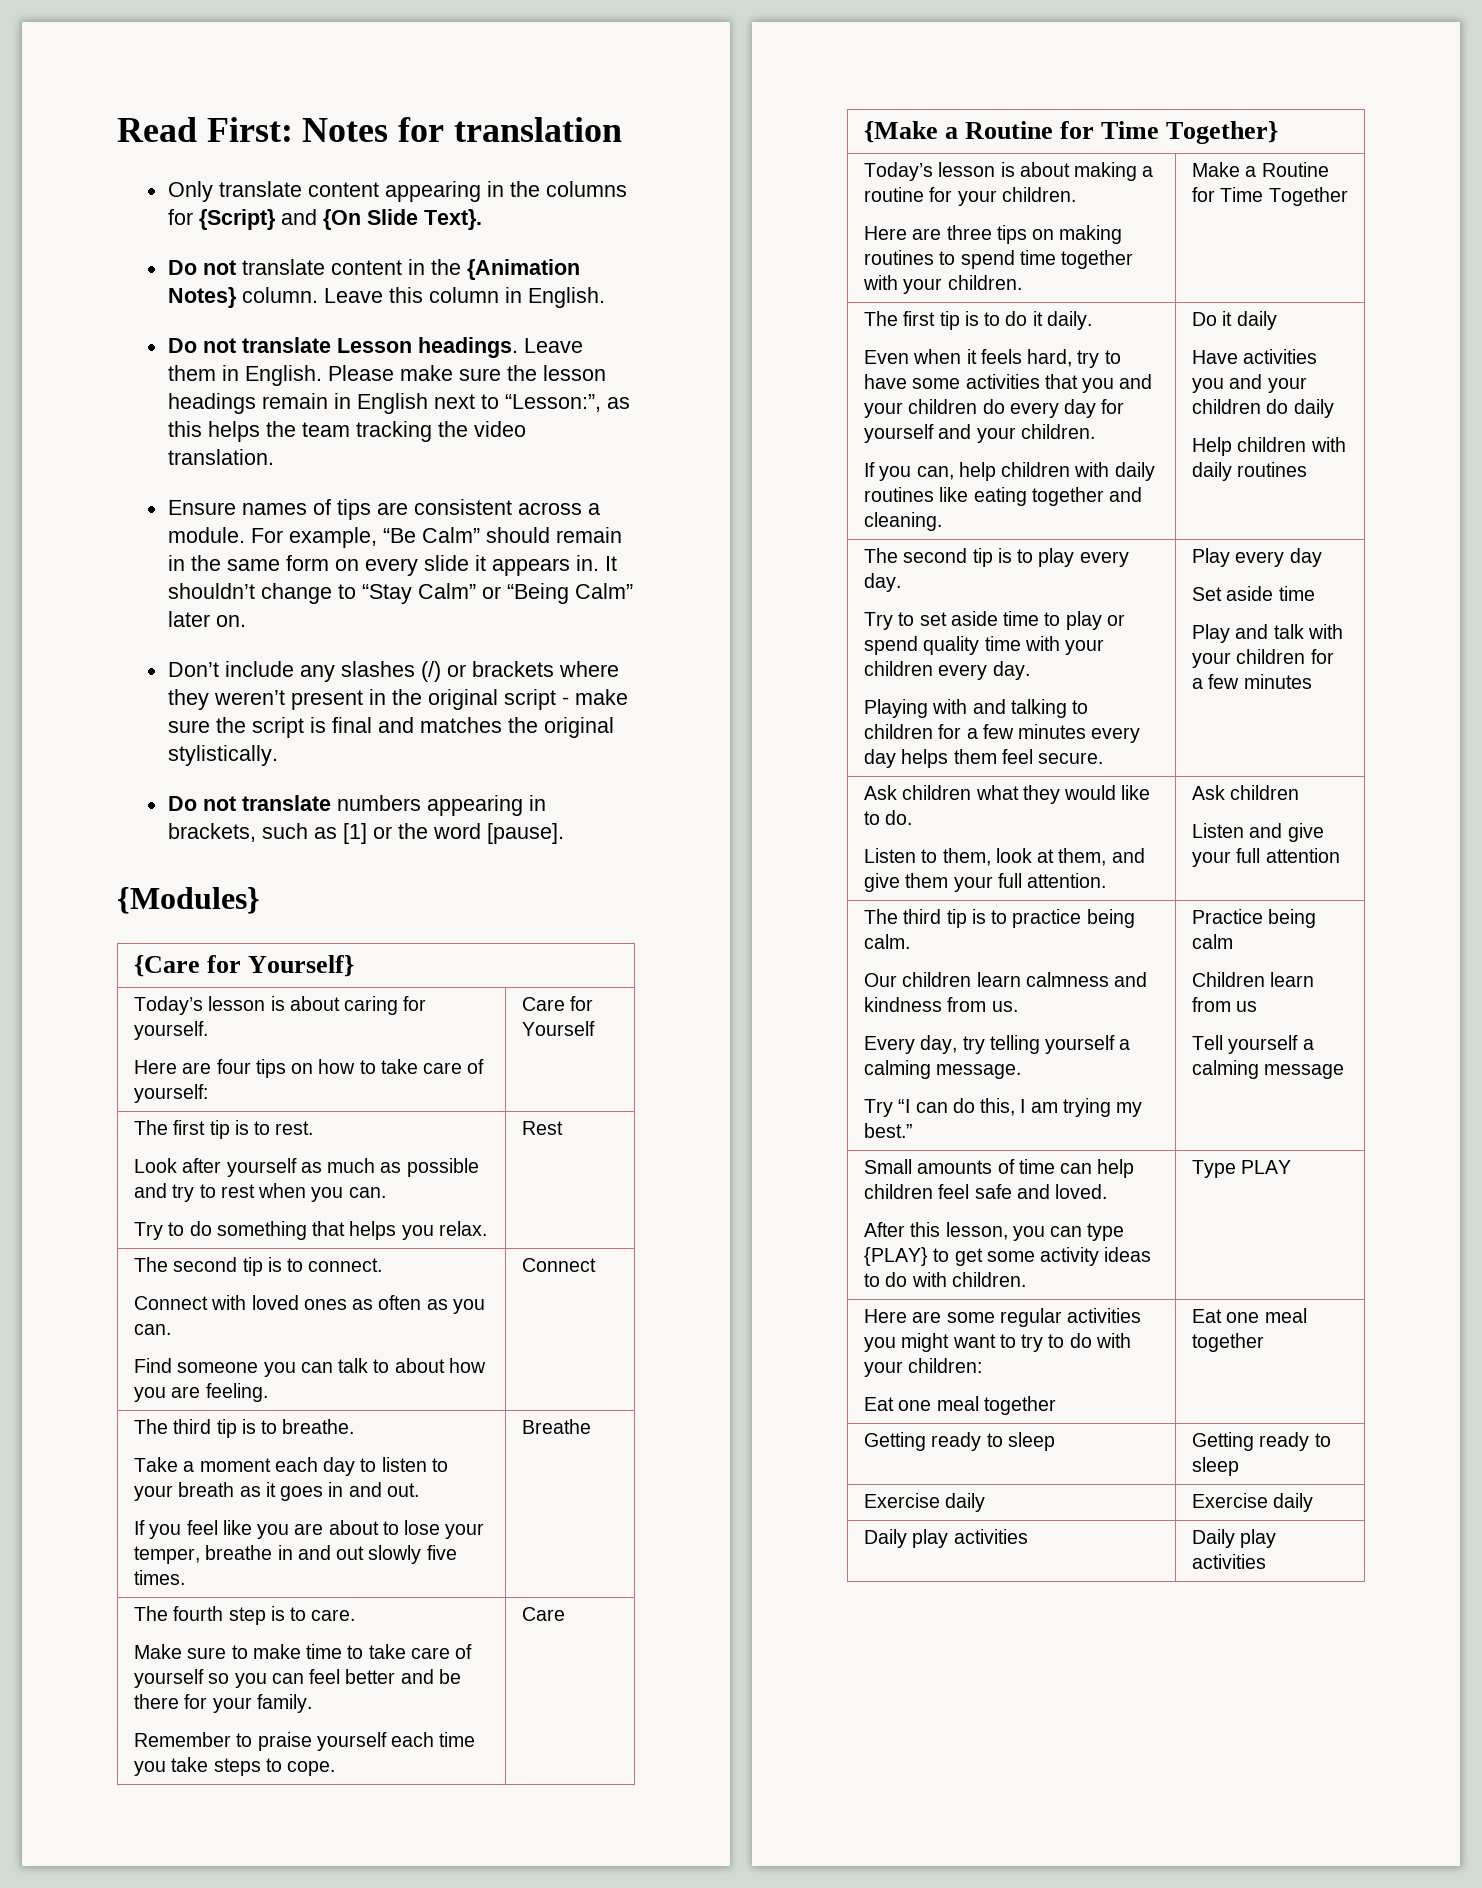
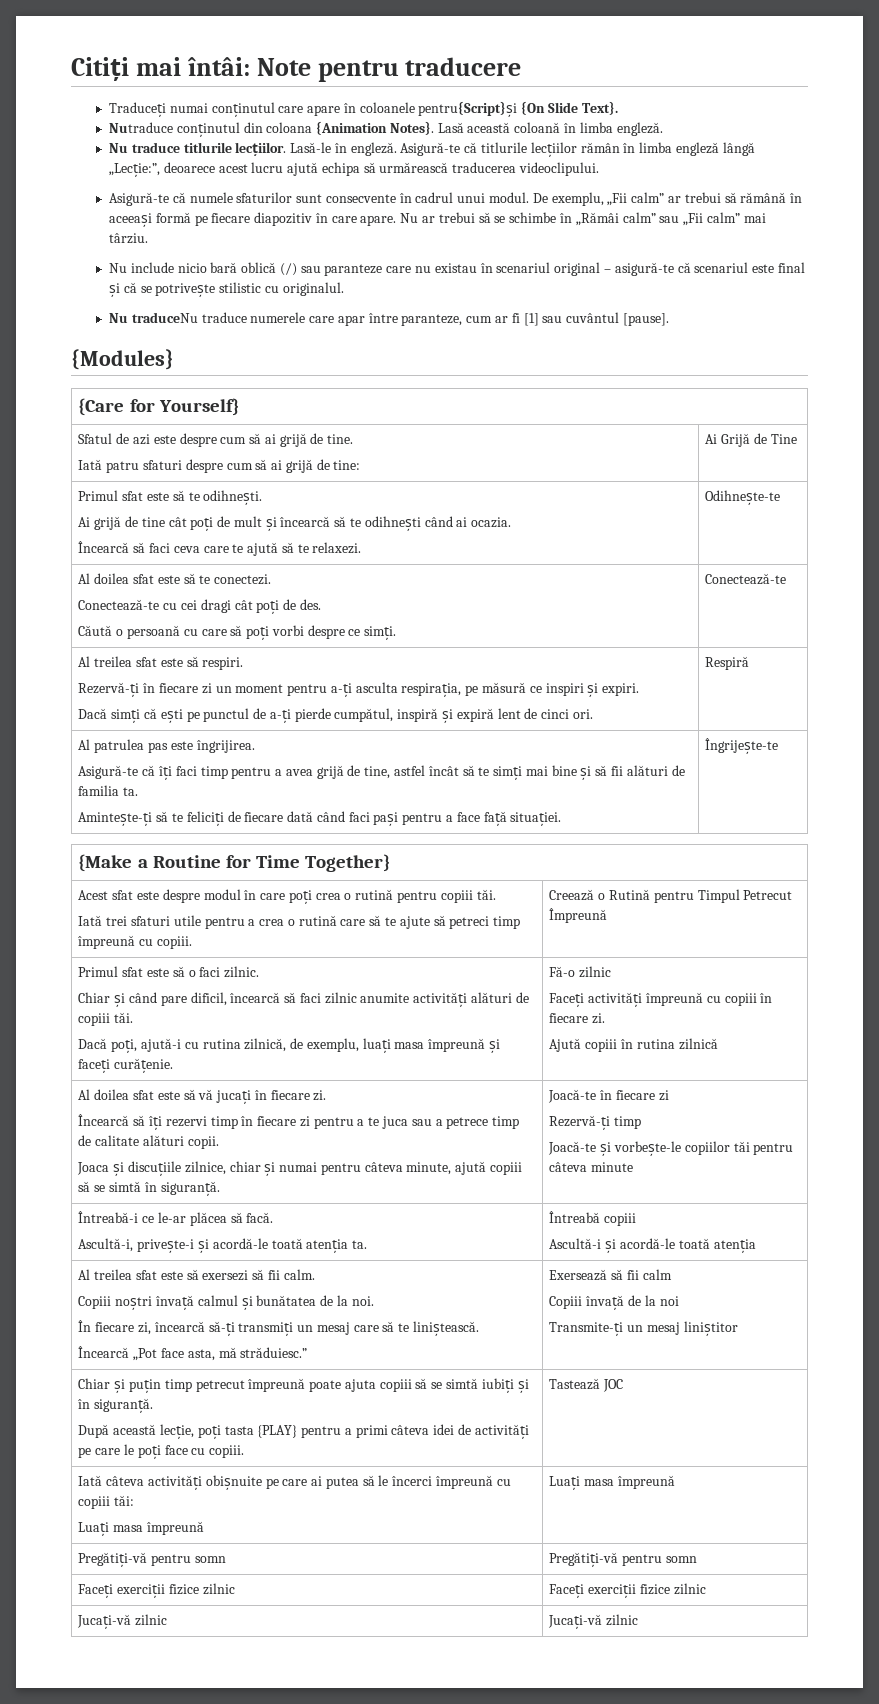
[117,117,622,142] [167,181,627,202] [167,209,482,230] [167,259,580,280] [167,287,605,308] [167,337,583,358] [167,365,606,386] [167,393,630,414] [167,421,526,442] [167,449,274,465] [167,499,600,520] [167,527,622,548] [167,555,617,576] [167,583,633,604] [167,611,246,627] [167,661,619,682] [167,689,628,710] [167,717,614,738] [167,745,278,766] [167,795,546,816] [167,823,481,844] Read First: Notes for translation // Only translate content appearing in the columns for {Script} and {On Slide Text}. // Do not translate content in the {Animation Notes} column. Leave this column in English. // Do not translate Lesson headings. Leave them in English. Please make sure the lesson headings remain in English next to “Lesson:”, as this helps the team tracking the video translation. // Ensure names of tips are consistent across a module. For example, “Be Calm” should remain in the same form on every slide it appears in. It shouldn’t change to “Stay Calm” or “Being Calm” later on. // Don’t include any slashes (/) or brackets where they weren’t present in the original script - make sure the script is final and matches the original stylistically. // Do not translate numbers appearing in brackets, such as [1] or the word -> [71,57,522,82] [109,101,618,117] [109,121,663,137] [109,142,755,157] [109,162,600,177] [109,192,803,206] [109,212,766,227] [109,233,149,244] [109,262,805,276] [109,282,344,297] [109,312,620,326] Citiți mai întâi: Note pentru traducere // Traduceți numai conținutul care apare în coloanele pentru{Script}și {On Slide Text}. // Nutraduce conținutul din coloana {Animation Notes}. Lasă această coloană în limba engleză. // Nu traduce titlurile lecțiilor. Lasă-le în engleză. Asigură-te că titlurile lecțiilor rămân în limba engleză lângă „Lecție:”, deoarece acest lucru ajută echipa să urmărească traducerea videoclipului. // Asigură-te că numele sfaturilor sunt consecvente în cadrul unui modul. De exemplu, „Fii calm” ar trebui să rămână în aceeași formă pe fiecare diapozitiv în care apare. Nu ar trebui să se schimbe în „Rămâi calm” sau „Fii calm” mai târziu. // Nu include nicio bară oblică (/) sau paranteze care nu existau în scenariul original – asigură-te că scenariul este final și că se potrivește stilistic cu originalul. // Nu traduceNu traduce numerele care apar între paranteze, cum ar fi [1] sau cuvântul
[134,996,427,1015] [134,1021,209,1040] [134,1059,485,1078] [134,1084,209,1103] [522,996,594,1011] [522,1021,596,1036] [134,1120,314,1139] [134,1158,479,1177] [134,1183,386,1202] [134,1221,487,1240] [522,1121,564,1135] [134,1257,383,1276] [134,1295,485,1314] [134,1324,172,1335] [134,1358,486,1377] [134,1383,268,1402] [522,1258,597,1272] [134,1419,355,1438] [134,1457,448,1476] [134,1482,419,1501] [134,1520,485,1539] [134,1545,457,1564] [134,1570,186,1585] [522,1419,592,1434] [134,1606,356,1625] [134,1644,473,1659] [134,1669,461,1688] [134,1694,312,1713] [134,1732,476,1751] [134,1757,336,1776] [522,1607,566,1621] Today’s lesson is about caring for yourself. // Here are four tips on how to take care of yourself: | Care for Yourself // The first tip is to rest. // Look after yourself as much as possible and try to rest when you can. // Try to do something that helps you relax. | Rest // The second tip is to connect. // Connect with loved ones as often as you can. // Find someone you can talk to about how you are feeling. | Connect // The third tip is to breathe. // Take a moment each day to listen to your breath as it goes in and out. // If you feel like you are about to lose your temper, breathe in and out slowly five times. | Breathe // The fourth step is to care. // Make sure to make time to take care of yourself so you can feel better and be there for your family. // Remember to praise yourself each time you take steps to cope. | Care -> [78,433,354,447] [78,459,361,473] [705,433,797,447] [78,490,263,505] [78,516,512,531] [78,541,362,556] [705,490,781,505] [78,573,272,585] [78,599,321,614] [78,625,397,640] [705,573,787,585] [78,656,244,670] [78,682,640,697] [78,708,593,723] [705,656,750,670] [78,739,255,753] [78,765,685,780] [78,785,139,796] [78,811,562,826] [705,738,779,754] Sfatul de azi este despre cum să ai grijă de tine. // Iată patru sfaturi despre cum să ai grijă de tine: | Ai Grijă de Tine // Primul sfat este să te odihnești. // Ai grijă de tine cât poți de mult și încearcă să te odihnești când ai ocazia. // Încearcă să faci ceva care te ajută să te relaxezi. | Odihnește-te // Al doilea sfat este să te conectezi. // Conectează-te cu cei dragi cât poți de des. // Căută o persoană cu care să poți vorbi despre ce simți. | Conectează-te // Al treilea sfat este să respiri. // Rezervă-ți în fiecare zi un moment pentru a-ți asculta respirația, pe măsură ce inspiri și expiri. // Dacă simți că ești pe punctul de a-ți pierde cumpătul, inspiră și expiră lent de cinci ori. | Respiră // Al patrulea pas este îngrijirea. // Asigură-te că îți faci timp pentru a avea grijă de tine, astfel încât să te simți mai bine și să fii alături de familia ta. // Amintește-ți să te feliciți de fiecare dată când faci pași pentru a face față situației. | Îngrijește-te
[864,162,1154,181] [864,187,1076,206] [864,225,1123,244] [864,250,1134,269] [863,275,1022,294] [1192,162,1329,177] [1192,187,1348,206] [864,311,1092,330] [864,349,1121,368] [864,374,1153,393] [864,399,1125,418] [864,424,1095,443] [864,462,1155,481] [864,487,1143,506] [864,512,943,531] [1192,311,1277,330] [1192,349,1318,364] [1192,374,1307,393] [1192,399,1334,418] [1192,437,1346,456] [1192,462,1308,481] [864,548,1129,567] [864,573,902,592] [864,611,1125,630] [864,636,1105,655] [864,661,1030,680] [864,699,1089,718] [864,724,1141,743] [864,749,1104,768] [1192,548,1322,567] [1192,586,1315,601] [1192,624,1343,643] [1192,649,1334,668] [1192,674,1312,689] [864,785,1151,804] [864,810,913,825] [864,848,1145,866] [864,873,1107,892] [1192,785,1300,800] [1192,823,1324,842] [1192,848,1340,867] [864,909,1135,928] [864,934,911,949] [864,972,1148,987] [864,997,1018,1012] [864,1035,1131,1054] [864,1060,1022,1079] [864,1098,1143,1117] [864,1123,914,1138] [1192,909,1317,928] [1192,934,1234,949] [1192,972,1315,987] [1192,997,1258,1012] [1192,1035,1314,1054] [1192,1060,1345,1079] [864,1159,1135,1178] [864,1184,1108,1199] [864,1222,1125,1241] [864,1247,1152,1266] [864,1272,1026,1287] [1192,1160,1292,1178] [864,1308,1142,1327] [864,1333,1131,1352] [864,1358,983,1377] [864,1396,1056,1415] [1192,1308,1307,1323] [1192,1333,1265,1352] [864,1432,1055,1451] [1192,1432,1331,1451] [1192,1457,1240,1476] [864,1493,986,1512] [1192,1493,1314,1512] [864,1529,1028,1548] [1192,1529,1277,1548] [1192,1554,1267,1569] Today’s lesson is about making a routine for your children. // Here are three tips on making routines to spend time together with your children. | Make a Routine for Time Together // The first tip is to do it daily. // Even when it feels hard, try to have some activities that you and your children do every day for yourself and your children. // If you can, help children with daily routines like eating together and cleaning. | Do it daily // Have activities you and your children do daily // Help children with daily routines // The second tip is to play every day. // Try to set aside time to play or spend quality time with your children every day. // Playing with and talking to children for a few minutes every day helps them feel secure. | Play every day // Set aside time // Play and talk with your children for a few minutes // Ask children what they would like to do. // Listen to them, look at them, and give them your full attention. | Ask children // Listen and give your full attention // The third tip is to practice being calm. // Our children learn calmness and kindness from us. // Every day, try telling yourself a calming message. // Try “I can do this, I am trying my best.” | Practice being calm // Children learn from us // Tell yourself a calming message // Small amounts of time can help children feel safe and loved. // After this lesson, you can type {PLAY} to get some activity ideas to do with children. | Type PLAY // Here are some regular activities you might want to try to do with your children: // Eat one meal together | Eat one meal together // Getting ready to sleep | Getting ready to sleep // Exercise daily | Exercise daily // Daily play activities | Daily play activities -> [78,889,496,904] [78,915,521,929] [78,935,192,949] [549,889,793,903] [549,908,608,923] [78,966,260,978] [78,992,529,1007] [78,1012,134,1026] [78,1038,501,1053] [78,1058,174,1073] [549,966,612,978] [549,992,773,1007] [549,1013,606,1024] [549,1038,718,1052] [78,1089,327,1104] [78,1114,520,1130] [78,1135,219,1149] [77,1161,523,1176] [78,1181,220,1196] [548,1089,669,1103] [549,1115,642,1130] [548,1141,794,1156] [549,1162,634,1172] [78,1211,274,1226] [78,1238,368,1253] [549,1211,637,1226] [549,1238,756,1253] [78,1269,315,1281] [78,1295,374,1310] [78,1320,480,1336] [78,1346,308,1361] [549,1269,672,1281] [549,1295,679,1310] [549,1321,738,1336] [78,1378,529,1393] [78,1398,154,1413] [78,1424,529,1439] [78,1444,245,1459] [549,1378,624,1392] [78,1475,511,1490] [78,1495,135,1509] [78,1521,204,1536] [549,1475,675,1490] [78,1552,226,1567] [549,1552,697,1567] [78,1583,235,1598] [549,1583,706,1598] [77,1614,168,1629] [548,1614,639,1629] Acest sfat este despre modul în care poți crea o rutină pentru copiii tăi. // Iată trei sfaturi utile pentru a crea o rutină care să te ajute să petreci timp împreună cu copiii. | Creează o Rutină pentru Timpul Petrecut Împreună // Primul sfat este să o faci zilnic. // Chiar și când pare dificil, încearcă să faci zilnic anumite activități alături de copiii tăi. // Dacă poți, ajută-i cu rutina zilnică, de exemplu, luați masa împreună și faceți curățenie. | Fă-o zilnic // Faceți activități împreună cu copiii în fiecare zi. // Ajută copiii în rutina zilnică // Al doilea sfat este să vă jucați în fiecare zi. // Încearcă să îți rezervi timp în fiecare zi pentru a te juca sau a petrece timp de calitate alături copii. // Joaca și discuțiile zilnice, chiar și numai pentru câteva minute, ajută copiii să se simtă în siguranță. | Joacă-te în fiecare zi // Rezervă-ți timp // Joacă-te și vorbește-le copiilor tăi pentru câteva minute // Întreabă-i ce le-ar plăcea să facă. // Ascultă-i, privește-i și acordă-le toată atenția ta. | Întreabă copiii // Ascultă-i și acordă-le toată atenția // Al treilea sfat este să exersezi să fii calm. // Copiii noștri învață calmul și bunătatea de la noi. // În fiecare zi, încearcă să-ți transmiți un mesaj care să te liniștească. // Încearcă „Pot face asta, mă străduiesc.” | Exersează să fii calm // Copiii învață de la noi // Transmite-ți un mesaj liniștitor // Chiar și puțin timp petrecut împreună poate ajuta copiii să se simtă iubiți și în siguranță. // După această lecție, poți tasta {PLAY} pentru a primi câteva idei de activități pe care le poți face cu copiii. | Tastează JOC // Iată câteva activități obișnuite pe care ai putea să le încerci împreună cu copiii tăi: // Luați masa împreună | Luați masa împreună // Pregătiți-vă pentru somn | Pregătiți-vă pentru somn // Faceți exerciții fizice zilnic | Faceți exerciții fizice zilnic // Jucați-vă zilnic | Jucați-vă zilnic

